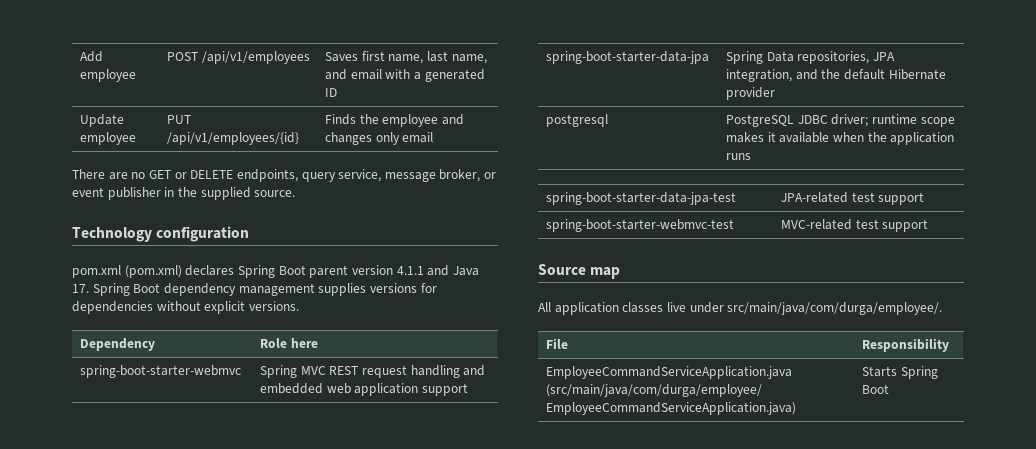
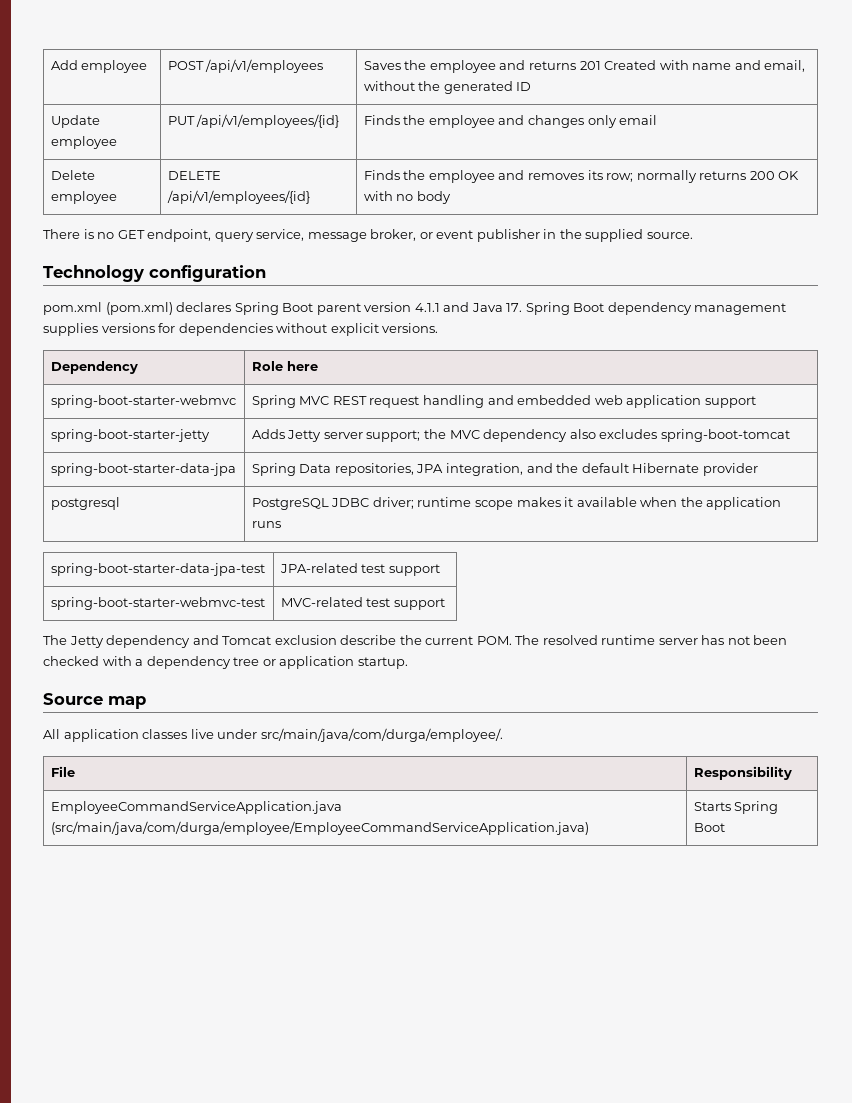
[361,51,487,64] [325,69,422,80] first name, last name, and email with a -> [404,60,806,73] [363,81,441,91] the employee and returns 201 Created with name and email, without the
(434, 137) none -> [50,170,95,180] [50,191,117,204] [167,171,221,180] [166,190,310,204] [363,170,800,183] [363,191,451,204] // Delete employee | DELETE /api/v1/employees/{id} | Finds the employee and removes its row; normally returns 200 OK with no body
[108,172,128,180] are -> [83,229,94,239] is
[174,169,298,182] or DELETE endpoints, -> [147,229,212,242] endpoint,
(469, 389) none -> [50,429,210,442] [251,429,790,442] // spring-boot-starter-jetty | Adds Jetty server support; the MVC dependency also excludes spring-boot-tomcat
(929, 225) none -> [43,635,788,648] [43,656,408,669] // The Jetty dependency and Tomcat exclusion describe the current POM. The resolved runtime server has not been checked with a dependency tree or application startup.

